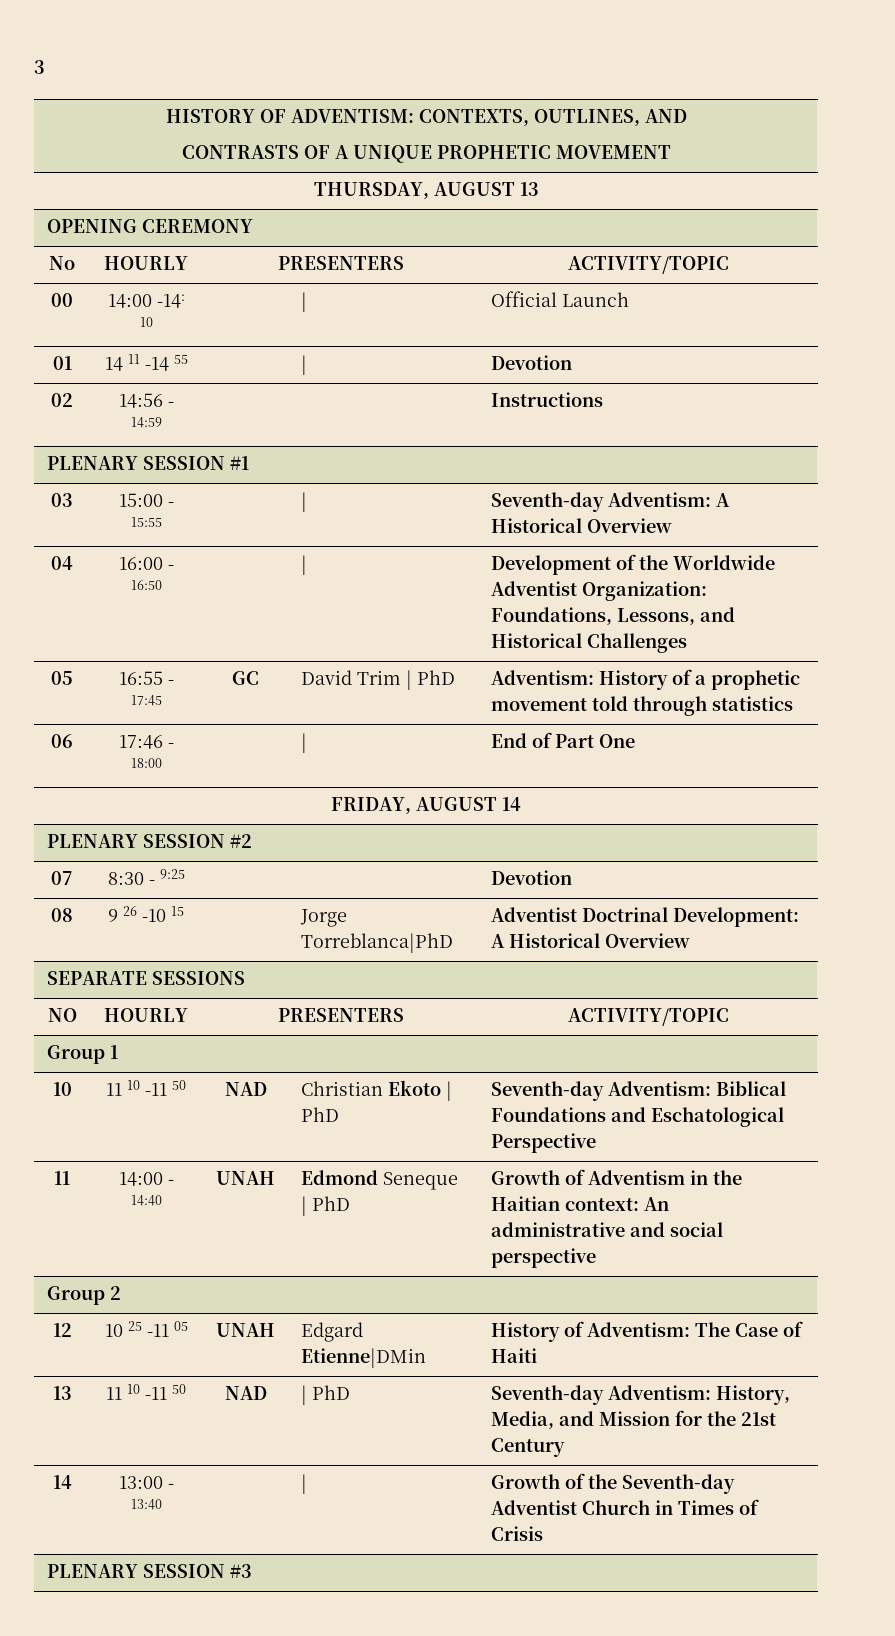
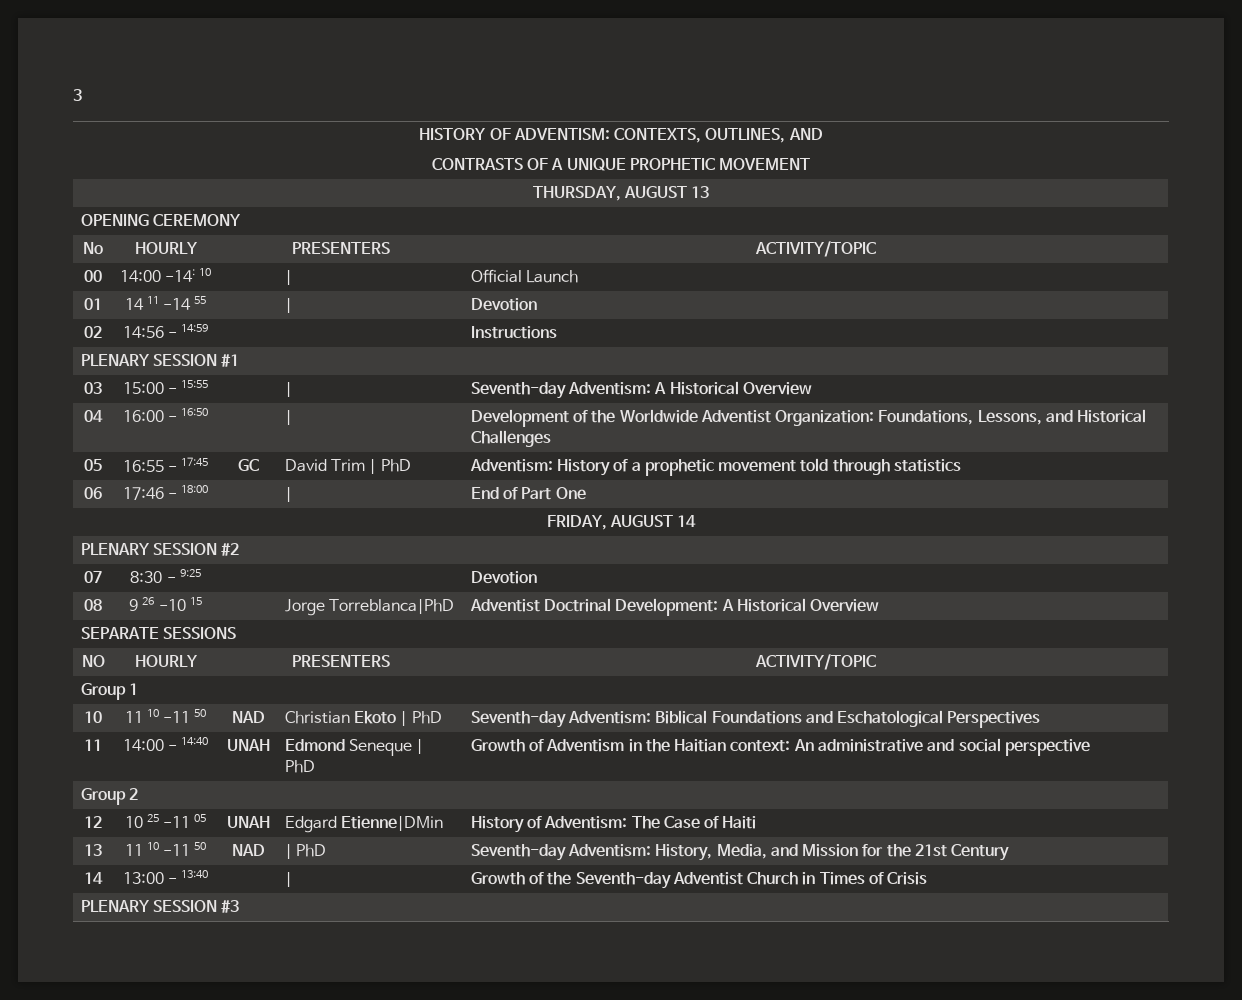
[490,1133,596,1153] Perspective -> [947,711,1041,728] Perspectives

